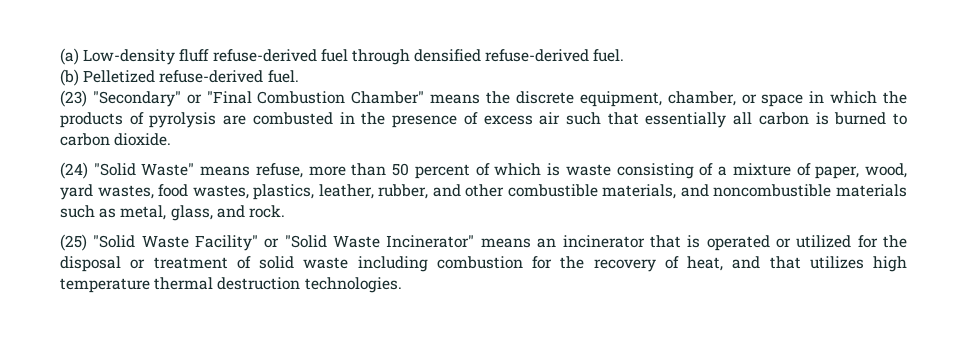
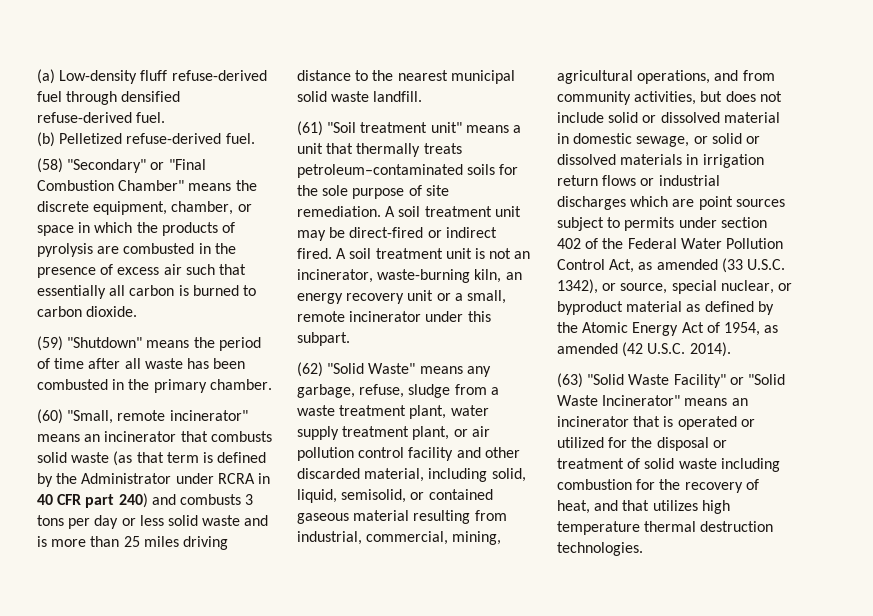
[60,90,87,107] (23) -> [37,158,63,173] (58)
[60,162,907,179] [60,184,908,200] [60,205,285,221] [60,234,87,251] (24) "Solid Waste" means refuse, more than 50 percent of which is waste consisting of a mixture of paper, wood, yard wastes, food wastes, plastics, leather, rubber, and other combustible materials, and noncombustible materials such as metal, glass, and rock. // (25) -> [37,336,261,351] [37,358,246,369] [37,379,272,393] [37,409,248,424] [37,431,272,442] [37,451,267,466] [37,473,270,487] [37,493,254,508] [37,515,269,529] [37,536,228,550] [297,70,515,84] [297,91,423,102] [297,121,521,136] [297,143,462,157] [297,164,519,178] [297,185,449,199] [297,206,521,217] [297,227,497,241] [297,248,531,259] [297,269,522,283] [297,290,506,304] [297,311,491,322] [297,332,350,346] [297,362,491,377] [297,384,499,398] [297,405,489,419] [297,426,490,440] [297,447,520,461] [297,468,526,482] [297,489,493,503] [297,510,507,524] [297,531,502,545] [557,70,775,84] [557,91,782,105] [557,112,780,123] [557,133,760,147] [557,154,764,168] [557,175,720,186] [557,196,785,210] [557,217,767,231] [557,238,783,249] [557,258,785,273] [557,279,792,294] [557,301,774,315] [557,322,779,336] [557,342,731,357] [557,373,583,388] (59) "Shutdown" means the period of time after all waste has been combusted in the primary chamber. // (60) "Small, remote incinerator" means an incinerator that combusts solid waste (as that term is defined by the Administrator under RCRA in 40 CFR part 240) and combusts 3 tons per day or less solid waste and is more than 25 miles driving distance to the nearest municipal solid waste landfill. // (61) "Soil treatment unit" means a unit that thermally treats petroleum–contaminated soils for the sole purpose of site remediation. A soil treatment unit may be direct-fired or indirect fired. A soil treatment unit is not an incinerator, waste-burning kiln, an energy recovery unit or a small, remote incinerator under this subpart. // (62) "Solid Waste" means any garbage, refuse, sludge from a waste treatment plant, water supply treatment plant, or air pollution control facility and other discarded material, including solid, liquid, semisolid, or contained gaseous material resulting from industrial, commercial, mining, agricultural operations, and from community activities, but does not include solid or dissolved material in domestic sewage, or solid or dissolved materials in irrigation return flows or industrial discharges which are point sources subject to permits under section 402 of the Federal Water Pollution Control Act, as amended (33 U.S.C. 1342), or source, special nuclear, or byproduct material as defined by the Atomic Energy Act of 1954, as amended (42 U.S.C. 2014). // (63)

